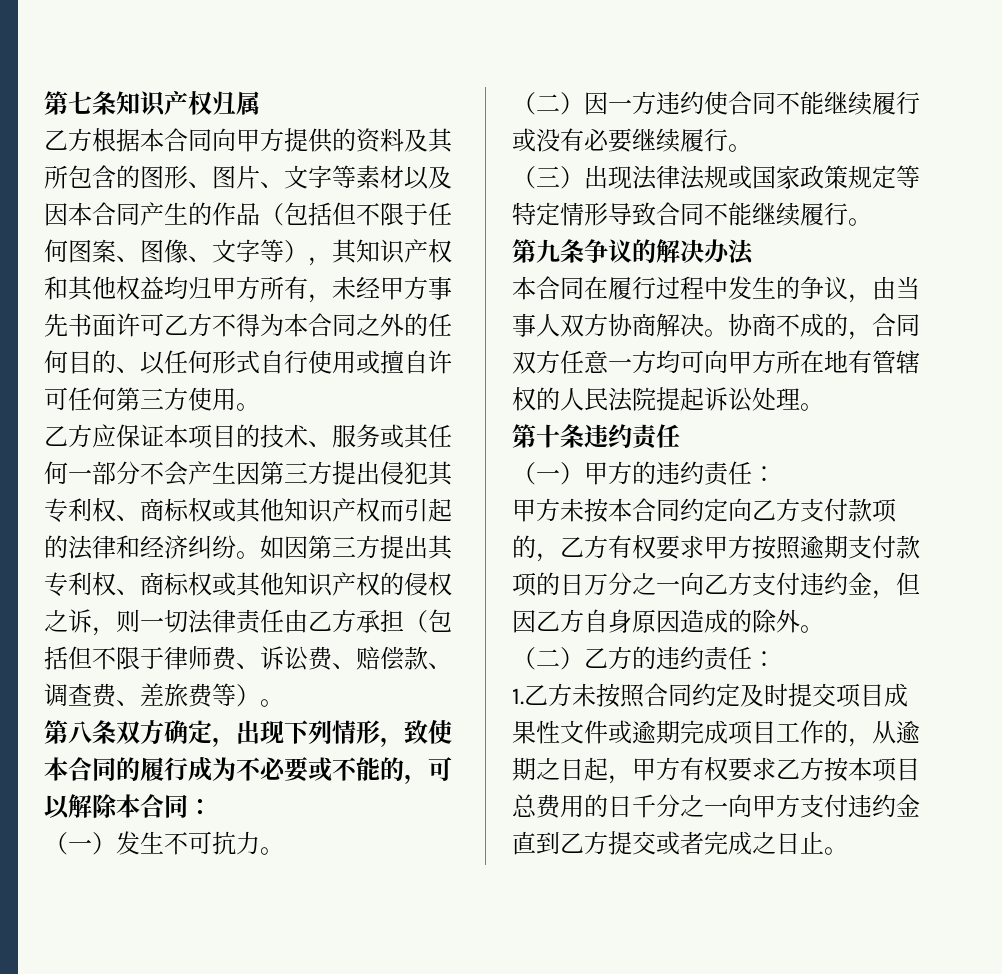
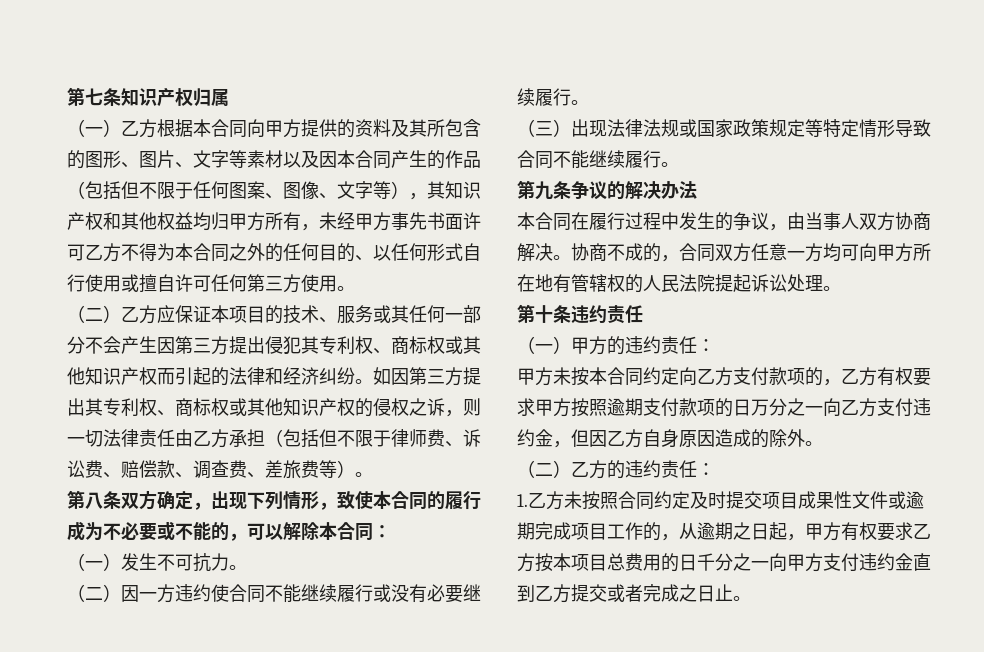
(260, 103) none -> [67,119,121,137] （一）
(260, 407) none -> [67,305,121,323] （二）

